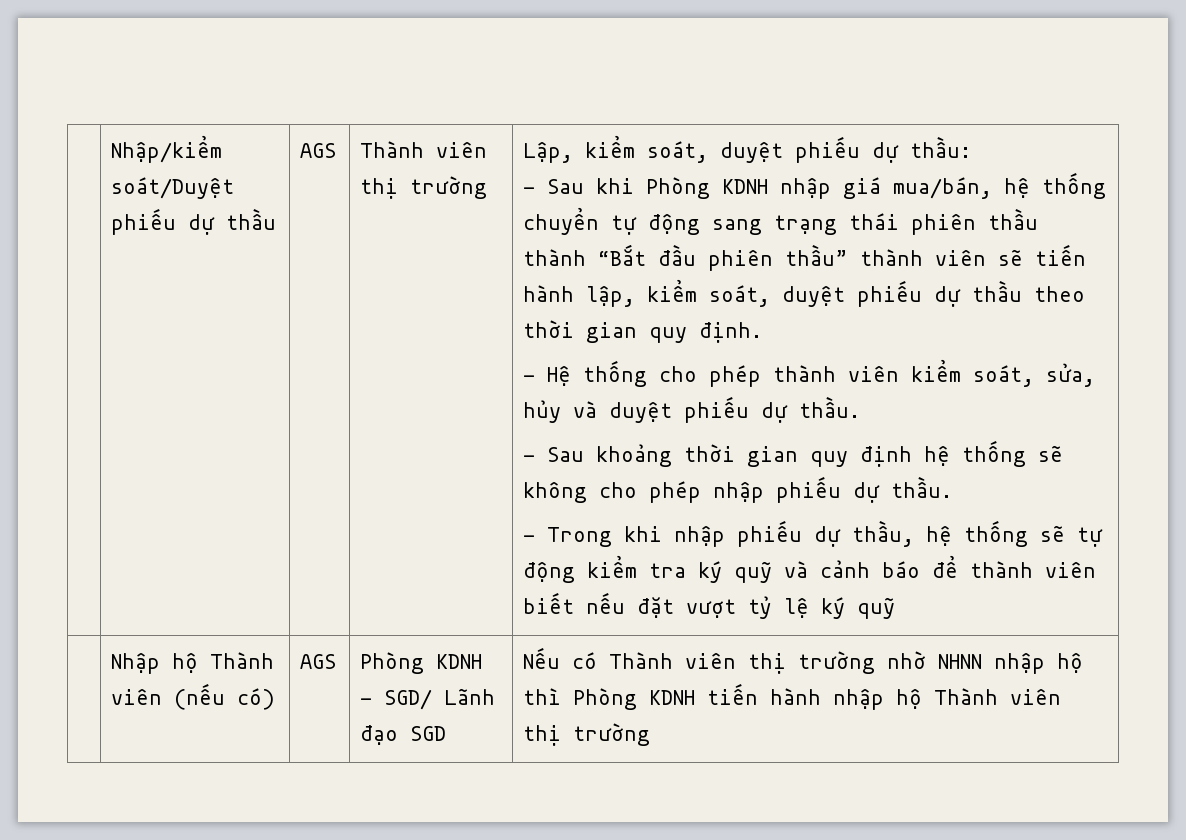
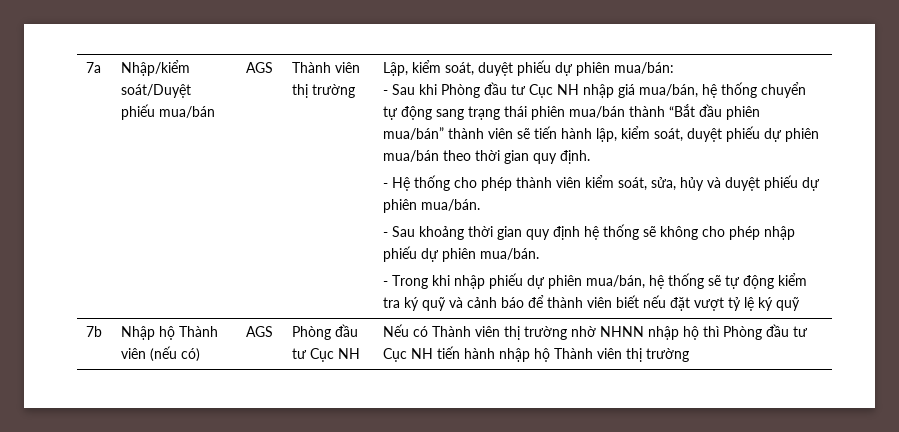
(111, 149) none -> [86,62,102,73] 7a
[188,208,277,235] dự thầu -> [159,106,216,118] mua/bán
[910,136,972,158] thầu: -> [576,62,675,76] phiên mua/bán:
[722,179,769,194] KDNH -> [484,82,580,98] đầu tư Cục NH
[988,208,1039,230] thầu -> [569,106,626,118] mua/bán
[785,244,849,266] thầu” -> [383,127,445,140] mua/bán”
[972,280,1023,302] thầu -> [785,128,820,142] [383,150,440,162] phiên mua/bán
[799,396,861,418] thầu. -> [383,199,481,213] phiên mua/bán.
[891,476,953,498] thầu. -> [442,248,540,262] phiên mua/bán.
[852,520,915,547] thầu, -> [548,275,646,289] phiên mua/bán,
(896, 608) none -> [86,326,103,337] 7b
[436,654,483,669] [360,688,496,710] [360,725,447,745] KDNH - SGD/ Lãnh đạo SGD -> [335,324,359,337] [292,348,361,362] đầu tư Cục NH
[649,690,696,705] KDNH -> [766,324,809,337] [383,348,434,362] đầu tư Cục NH

